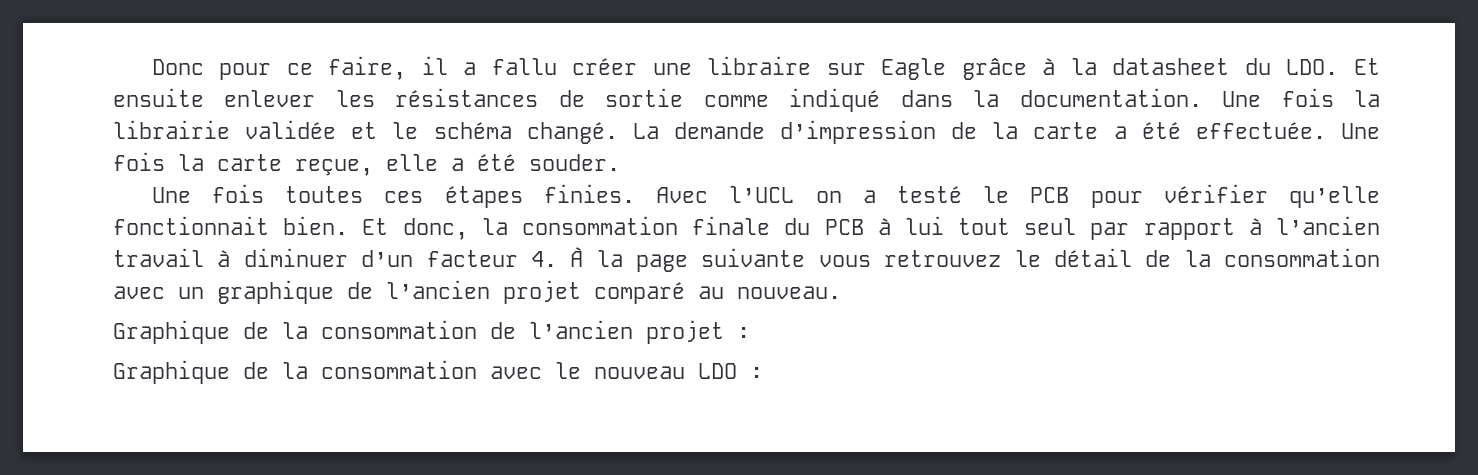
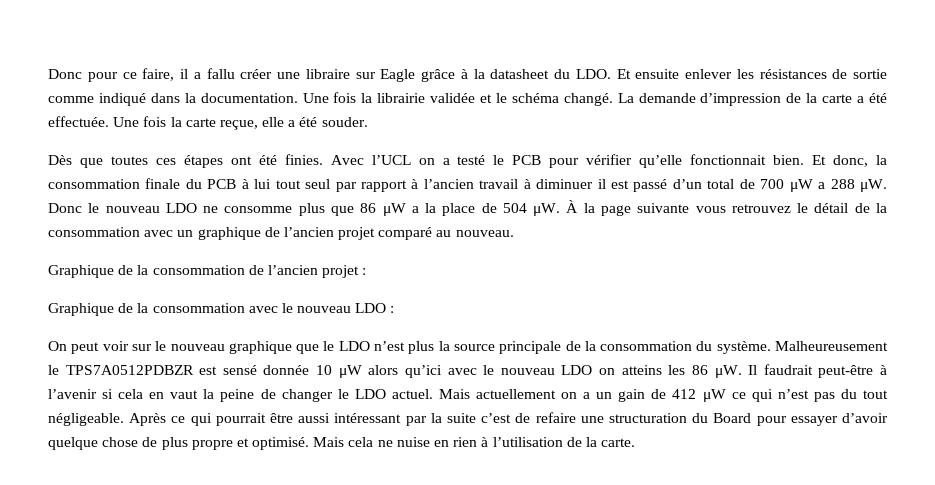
[151,184,265,203] Une fois -> [48,155,103,168] Dès que
(523, 197) none -> [230,155,277,165] ont été
[361,250,557,267] d’un facteur 4. -> [597,179,888,192] [48,203,561,216] il est passé d’un total de 700 μW a 288 μW. Donc le nouveau LDO ne consomme plus que 86 μW a la place de 504 μW.
(763, 373) none -> [48,341,888,354] [48,364,887,378] [48,389,889,402] [48,412,889,426] [48,437,636,450] // On peut voir sur le nouveau graphique que le LDO n’est plus la source principale de la consommation du système. Malheureusement le TPS7A0512PDBZR est sensé donnée 10 μW alors qu’ici avec le nouveau LDO on atteins les 86 μW. Il faudrait peut-être à l’avenir si cela en vaut la peine de changer le LDO actuel. Mais actuellement on a un gain de 412 μW ce qui n’est pas du tout négligeable. Après ce qui pourrait être aussi intéressant par la suite c’est de refaire une structuration du Board pour essayer d’avoir quelque chose de plus propre et optimisé. Mais cela ne nuise en rien à l’utilisation de la carte.

